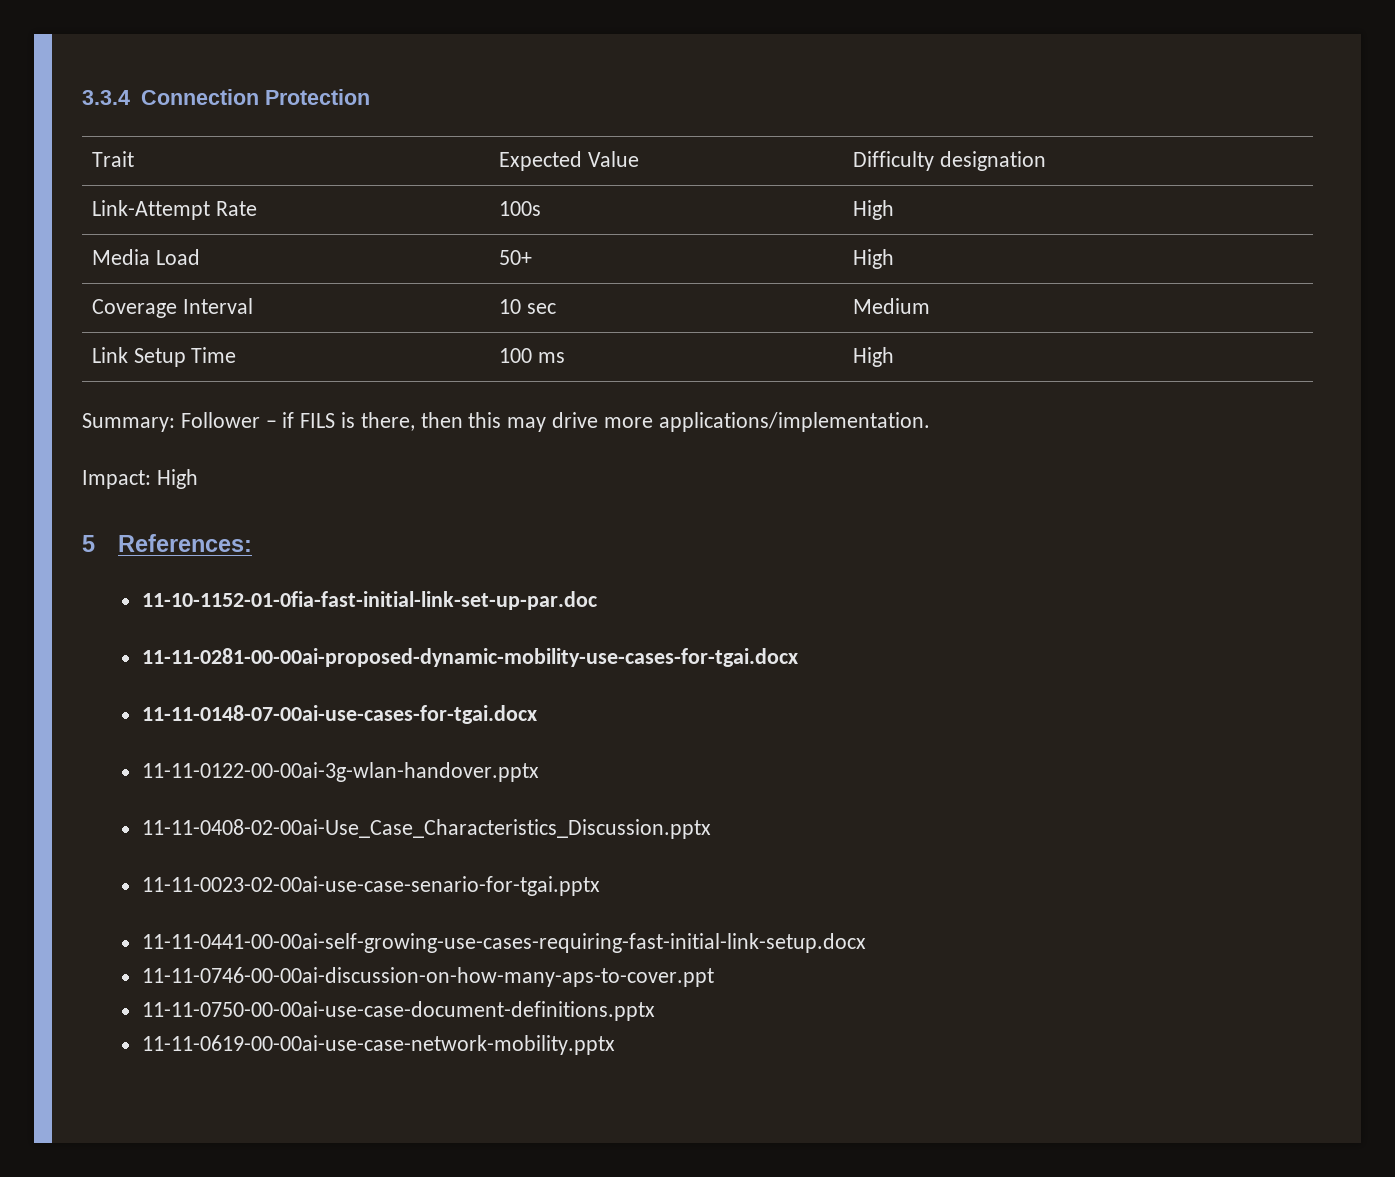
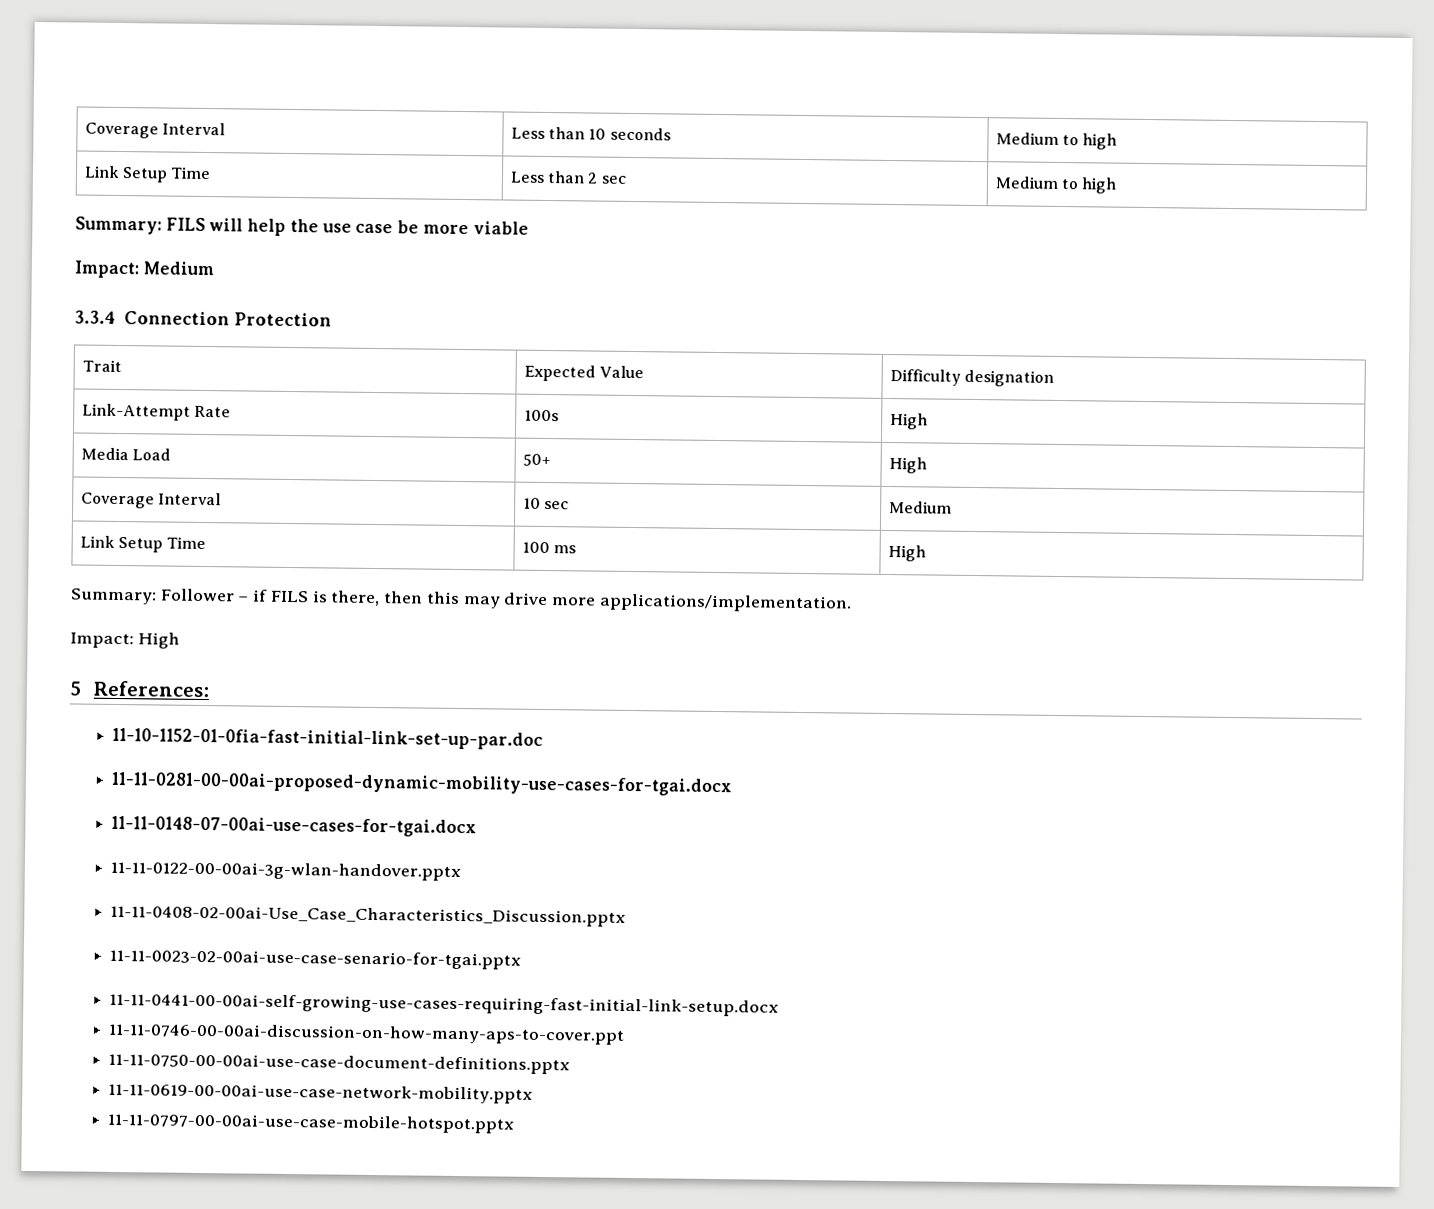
(82, 97) none -> [84,122,226,139] [510,126,671,141] [995,132,1118,150] [83,165,212,183] [509,170,627,184] [994,176,1118,194] [75,216,529,236] [74,260,214,279] Coverage Interval | Less than 10 seconds | Medium to high // Link Setup Time | Less than 2 sec | Medium to high // Summary: FILS will help the use case be more viable // Impact: Medium //
(615, 1045) none -> [107,1112,515,1134] // 11-11-0797-00-00ai-use-case-mobile-hotspot.pptx

